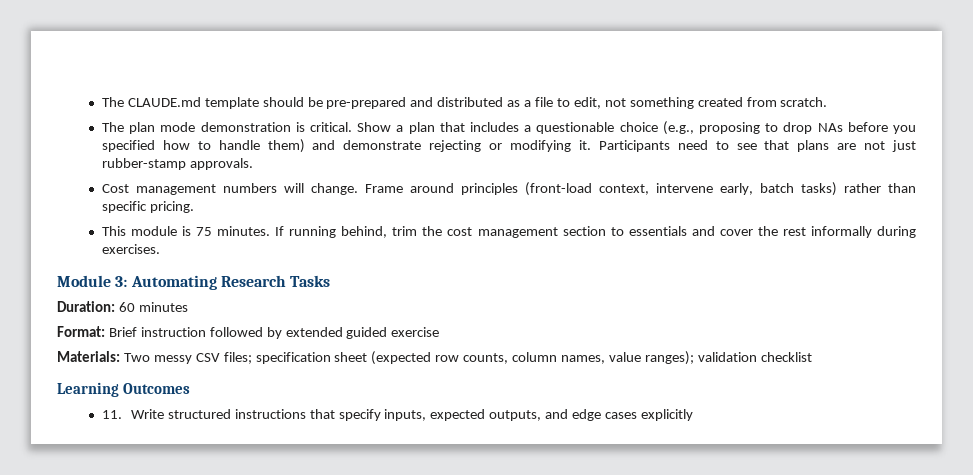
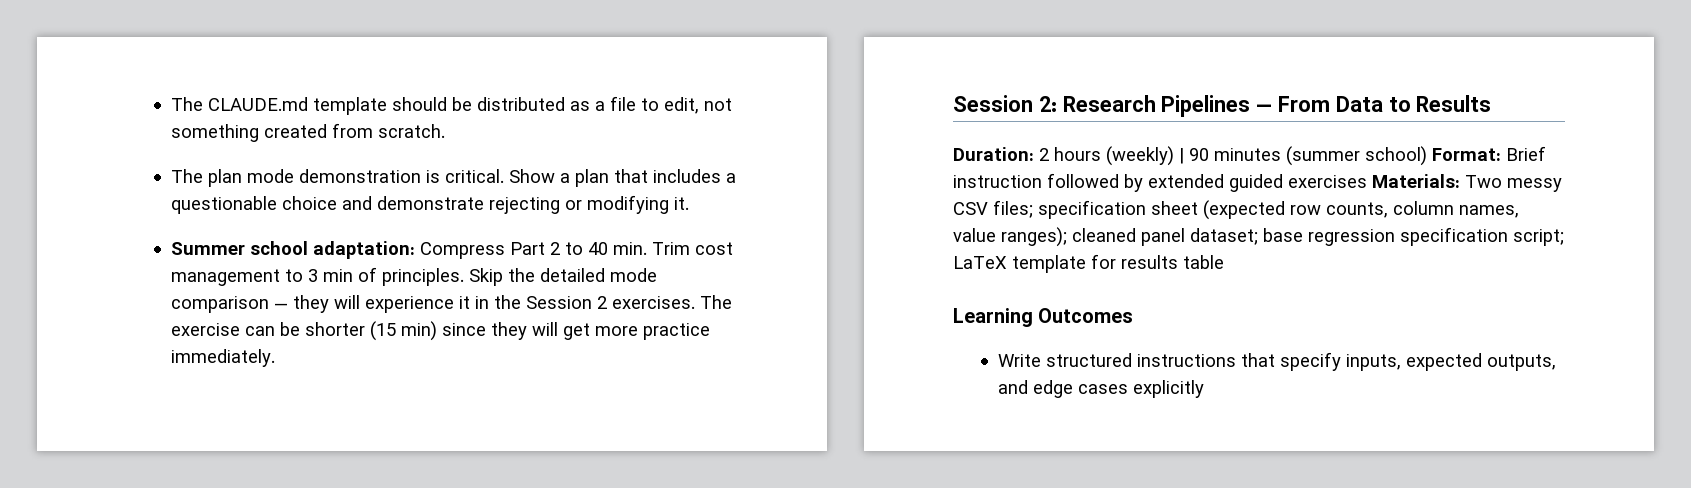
[326,97,434,109] pre-prepared and -> (473, 104) none
[662,121,916,135] [101,139,305,153] (e.g., proposing to drop NAs before you specified how to handle them) -> (338, 203) none
[598,140,916,152] [101,158,253,170] [101,182,917,196] [101,201,194,213] [101,226,917,238] [101,244,160,254] [57,275,331,290] [57,301,135,312] Participants need to see that plans are not just rubber-stamp approvals. // Cost management numbers will change. Frame around principles (front-load context, intervene early, batch tasks) rather than specific pricing. // This module is 75 minutes. If running behind, trim the cost management section to essentials and cover the rest informally during exercises. // Module 3: Automating Research Tasks // Duration: 60 -> [171,241,734,259] [171,267,658,286] [171,295,733,313] [171,321,711,341] [171,349,276,367] [953,95,1492,117] [953,146,1209,166] // Summer school adaptation: Compress Part 2 to 40 min. Trim cost management to 3 min of principles. Skip the detailed mode comparison — they will experience it in the Session 2 exercises. The exercise can be shorter (15 min) since they will get more practice immediately. // Session 2: Research Pipelines — From Data to Results // Duration: 2 hours (weekly) | 90
(188, 307) // -> [1286,146,1427,166] (summer school)
[391,327,440,337] exercise // -> [1288,175,1367,188] exercises
[697,352,812,362] validation checklist -> [1072,227,1564,246] [953,254,1224,273] cleaned panel dataset; base regression specification script; LaTeX template for results table
[101,410,122,419] 11. -> (1134, 315) none

